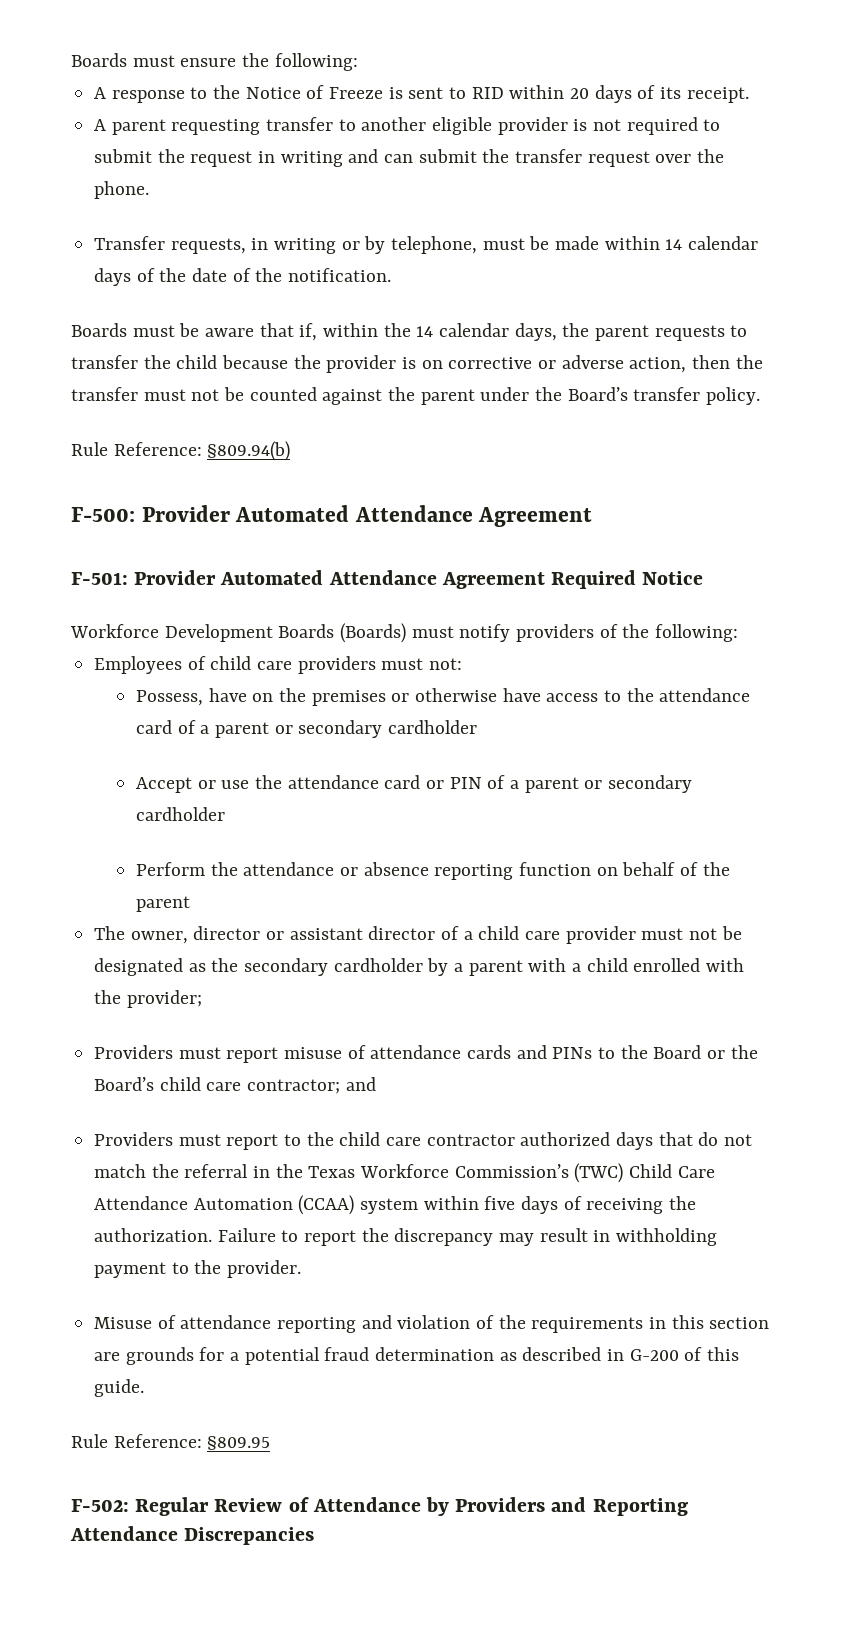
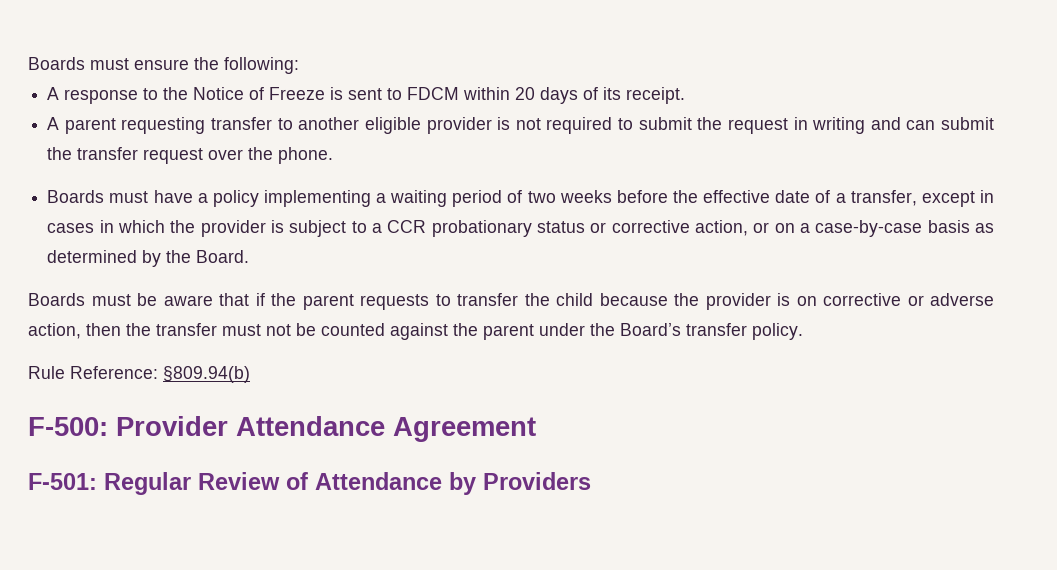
[471,87,504,99] RID -> [407,87,460,100] FDCM
[94,236,759,254] [94,268,392,286] Transfer requests, in writing or by telephone, must be made within 14 calendar days of the date of the notification. -> [47,190,995,207] [47,220,994,237] [47,250,250,267] Boards must have a policy implementing a waiting period of two weeks before the effective date of a transfer, except in cases in which the provider is subject to a CCR probationary status or corrective action, or on a case-by-case basis as determined by the Board.
[299,323,557,341] if, within the 14 calendar days, -> [255,293,265,306] if
[235,505,350,522] Automated -> (228, 426) none
[134,570,704,589] [70,623,739,643] [94,656,463,674] [135,688,751,706] [135,720,477,738] [135,775,692,793] [135,807,225,821] [135,862,730,880] [135,896,190,912] [94,926,742,944] [94,958,745,976] [94,990,202,1008] [94,1045,758,1063] [94,1077,376,1094] [94,1132,753,1150] [94,1163,715,1183] [94,1195,697,1215] [94,1228,718,1246] [94,1260,302,1278] [94,1315,770,1333] [94,1347,740,1365] [94,1379,145,1397] [71,1434,271,1450] [71,1499,129,1512] Provider Automated Attendance Agreement Required Notice // Workforce Development Boards (Boards) must notify providers of the following: // Employees of child care providers must not: // Possess, have on the premises or otherwise have access to the attendance card of a parent or secondary cardholder // Accept or use the attendance card or PIN of a parent or secondary cardholder // Perform the attendance or absence reporting function on behalf of the parent // The owner, director or assistant director of a child care provider must not be designated as the secondary cardholder by a parent with a child enrolled with the provider; // Providers must report misuse of attendance cards and PINs to the Board or the Board’s child care contractor; and // Providers must report to the child care contractor authorized days that do not match the referral in the Texas Workforce Commission’s (TWC) Child Care Attendance Automation (CCAA) system within five days of receiving the authorization. Failure to report the discrepancy may result in withholding payment to the provider. // Misuse of attendance reporting and violation of the requirements in this section are grounds for a potential fraud determination as described in G-200 of this guide. // Rule Reference: §809.95 // F-502: -> (97, 481) none
[551,1497,688,1516] [70,1526,315,1545] and Reporting Attendance Discrepancies -> (591, 481) none

